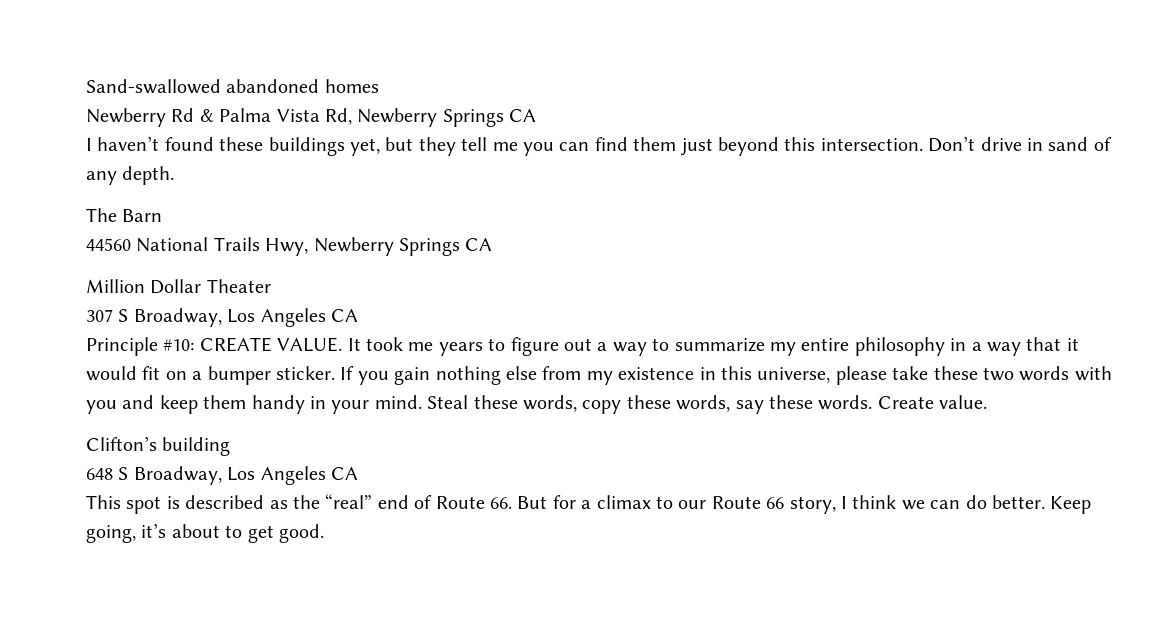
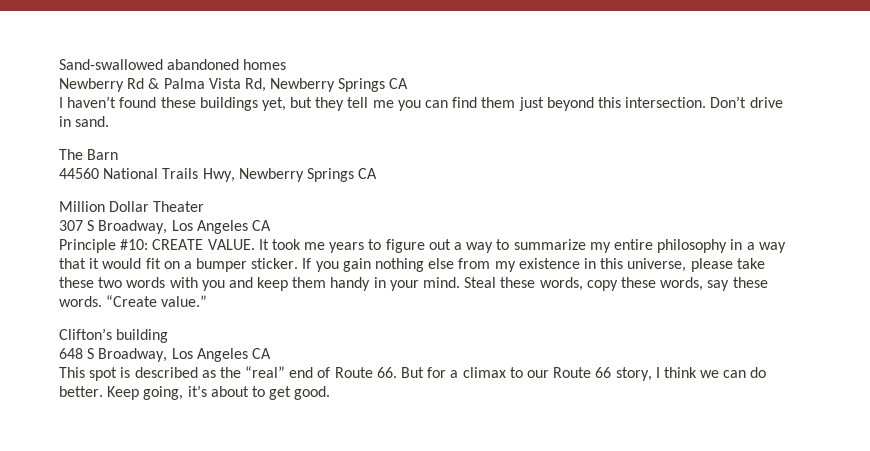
[1048,137,1112,151] [86,166,175,185] sand of any depth. -> [75,116,110,127] sand.
[877,395,988,409] Create value. -> [106,295,208,307] “Create value.”

